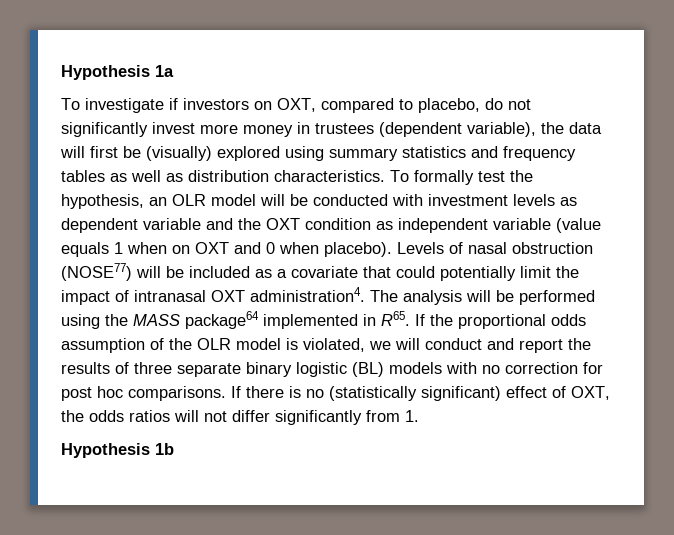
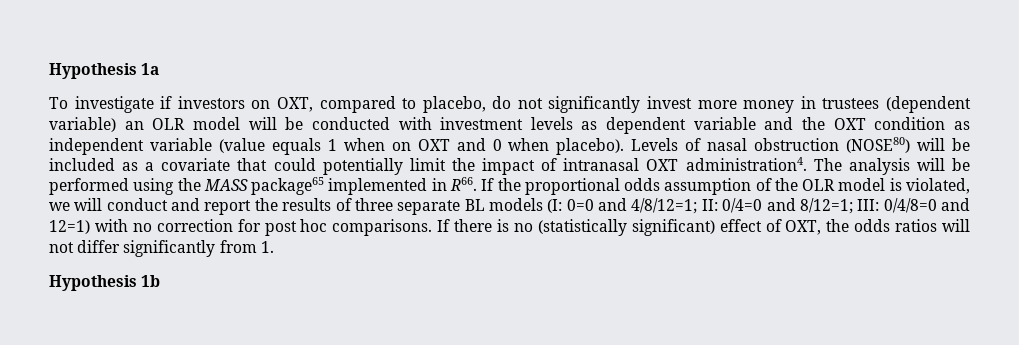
[467,122,602,137] [60,146,576,161] [61,170,533,185] [61,194,144,209] variable), the data will first be (visually) explored using summary statistics and frequency tables as well as distribution characteristics. To formally test the hypothesis, -> [49,117,116,132] variable)
[61,263,132,281] (NOSE77) -> [846,137,911,153] (NOSE80)
[185,311,259,329] package64 -> [251,177,325,195] package65
[381,311,410,326] R65. -> [449,177,477,191] R66.
[246,362,442,377] binary logistic (BL) models -> [464,198,971,214] [49,220,90,234] BL models (I: 0=0 and 4/8/12=1; II: 0/4=0 and 8/12=1; III: 0/4/8=0 and 12=1)

